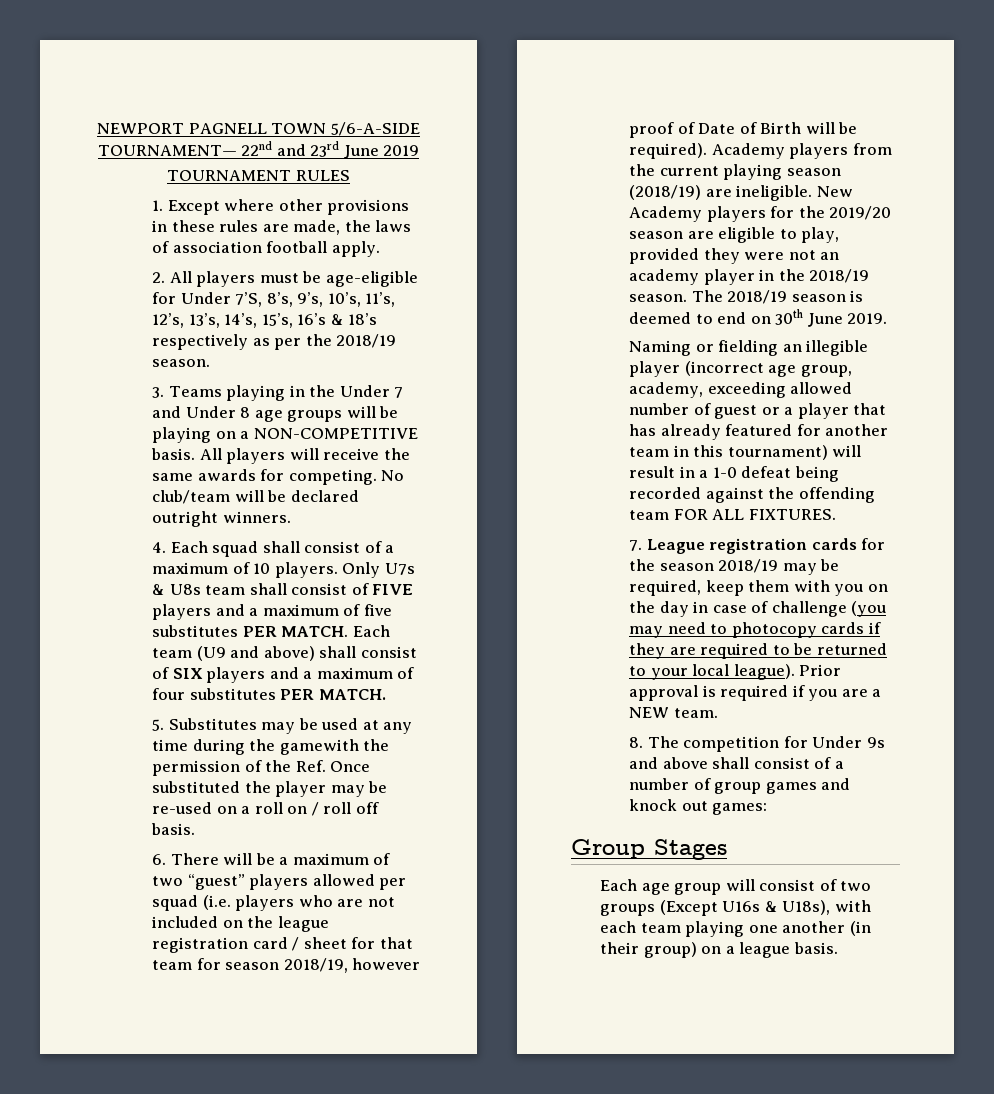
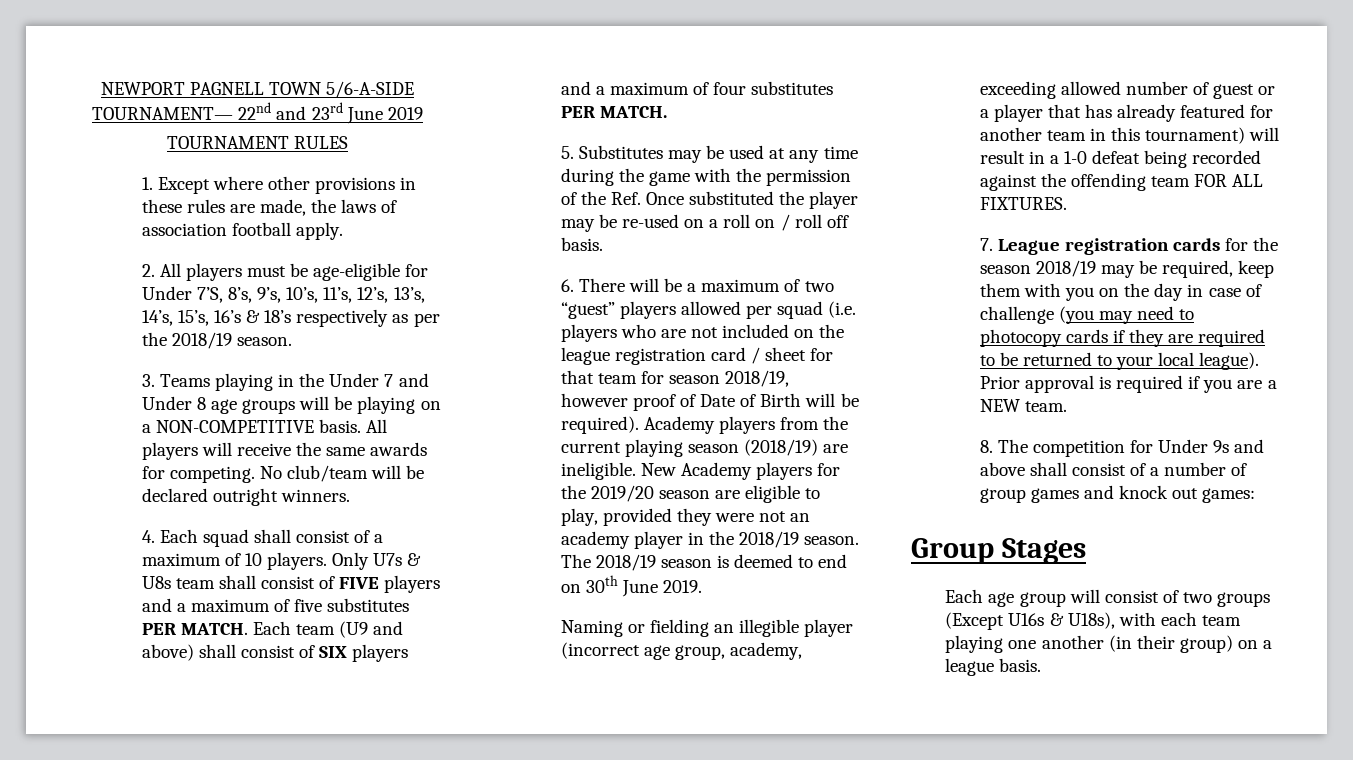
[279,739,359,755] gamewith -> [648,168,732,186] game with

